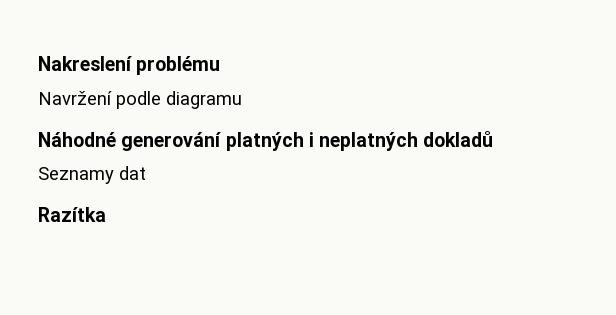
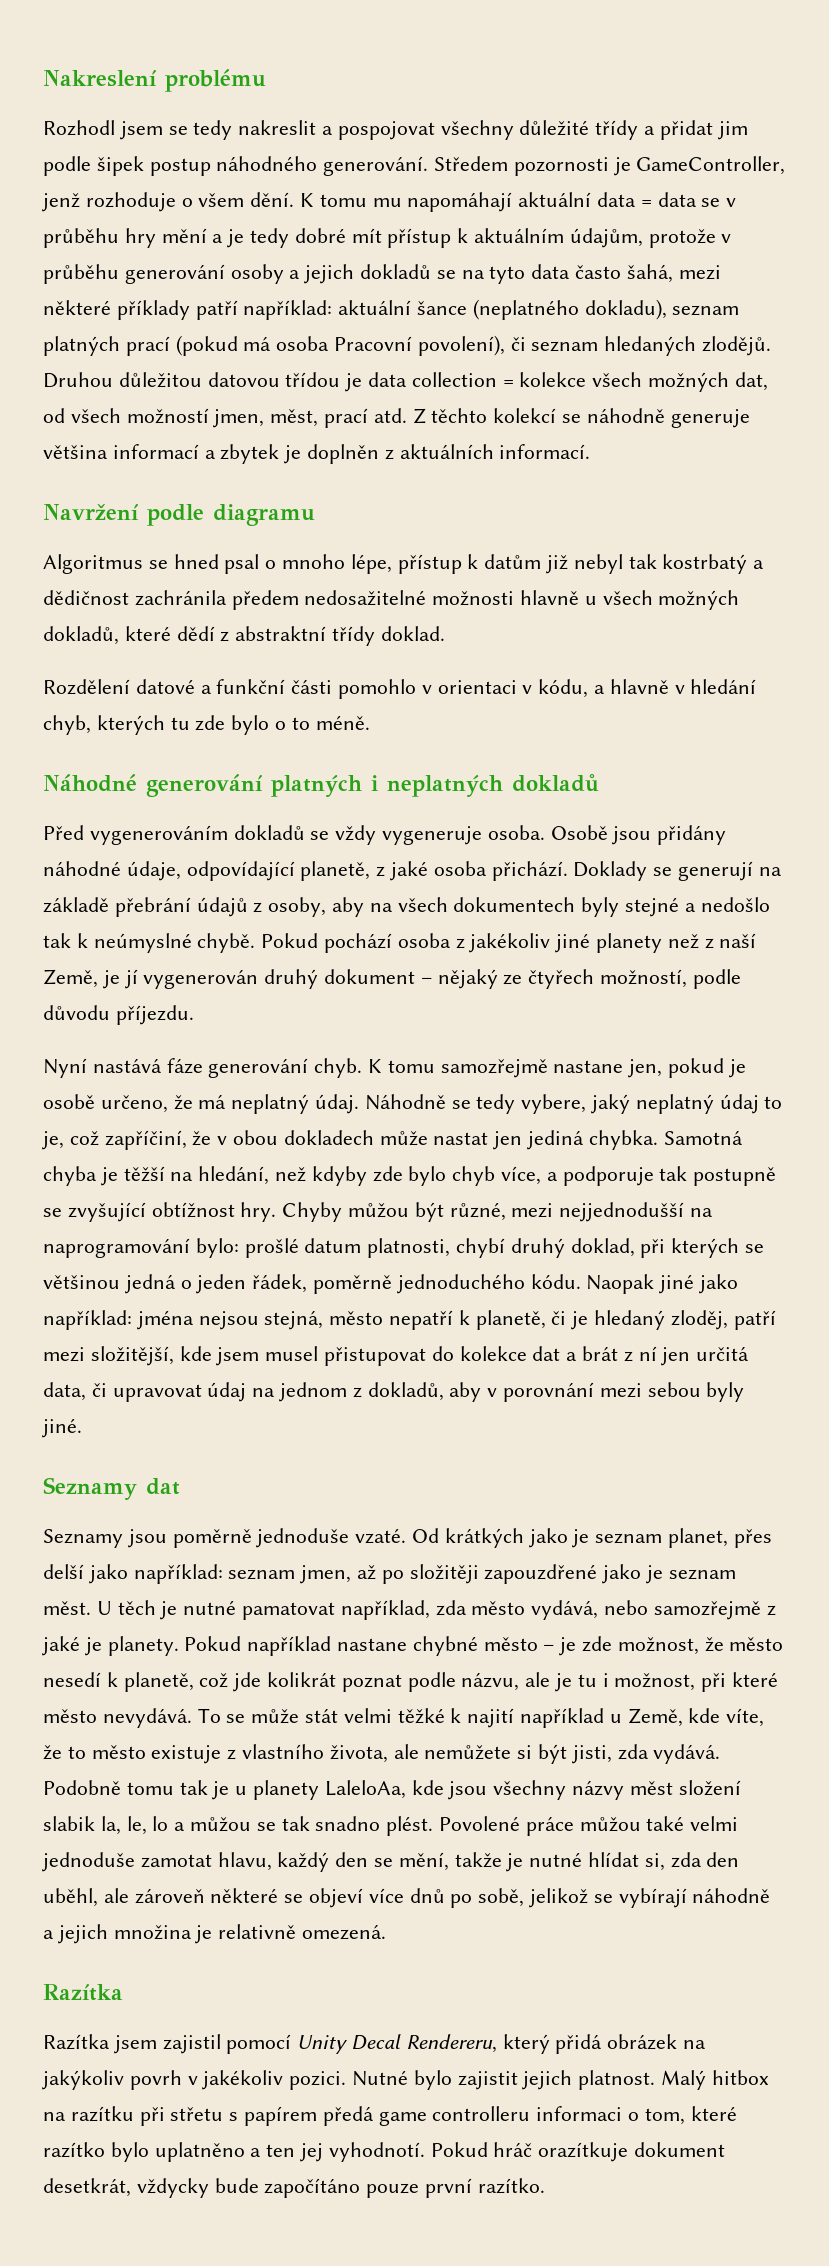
[38,91,242,109] Navržení podle diagramu -> [43,120,748,140] [43,156,786,176] [42,192,737,212] [43,228,732,248] [43,264,721,284] [43,299,740,320] [43,335,772,356] [43,372,768,392] [43,408,750,428] [43,444,591,464] [43,504,315,526] [43,554,765,574] [43,590,740,610] [43,626,445,646] [43,679,757,699] [43,715,370,735] Rozhodl jsem se tedy nakreslit a pospojovat všechny důležité třídy a přidat jim podle šipek postup náhodného generování. Středem pozornosti je GameController, jenž rozhoduje o všem dění. K tomu mu napomáhají aktuální data = data se v průběhu hry mění a je tedy dobré mít přístup k aktuálním údajům, protože v průběhu generování osoby a jejich dokladů se na tyto data často šahá, mezi některé příklady patří například: aktuální šance (neplatného dokladu), seznam platných prací (pokud má osoba Pracovní povolení), či seznam hledaných zlodějů. Druhou důležitou datovou třídou je data collection = kolekce všech možných dat, od všech možností jmen, měst, prací atd. Z těchto kolekcí se náhodně generuje většina informací a zbytek je doplněn z aktuálních informací. // Navržení podle diagramu // Algoritmus se hned psal o mnoho lépe, přístup k datům již nebyl tak kostrbatý a dědičnost zachránila předem nedosažitelné možnosti hlavně u všech možných dokladů, které dědí z abstraktní třídy doklad. // Rozdělení datové a funkční části pomohlo v orientaci v kódu, a hlavně v hledání chyb, kterých tu zde bylo o to méně.
[38,166,146,184] [38,207,106,222] Seznamy dat // Razítka -> [43,825,727,845] [43,861,782,881] [43,897,770,917] [43,933,757,953] [43,969,741,989] [43,1005,194,1025] [43,1058,746,1078] [43,1094,783,1114] [42,1130,743,1150] [43,1166,777,1186] [43,1202,714,1222] [43,1238,765,1258] [43,1274,739,1294] [43,1310,776,1330] [43,1346,750,1366] [43,1382,745,1402] [42,1418,82,1438] [43,1477,180,1500] [43,1528,772,1548] [43,1564,736,1584] [43,1600,776,1620] [42,1636,784,1656] [43,1672,779,1692] [43,1708,765,1728] [43,1744,721,1764] [43,1780,741,1800] [43,1816,739,1836] [42,1852,740,1872] [43,1888,771,1908] [43,1924,387,1944] [43,1984,123,2001] [43,2034,707,2054] [42,2070,769,2090] [43,2106,737,2126] [43,2142,726,2162] [43,2178,545,2198] Před vygenerováním dokladů se vždy vygeneruje osoba. Osobě jsou přidány náhodné údaje, odpovídající planetě, z jaké osoba přichází. Doklady se generují na základě přebrání údajů z osoby, aby na všech dokumentech byly stejné a nedošlo tak k neúmyslné chybě. Pokud pochází osoba z jakékoliv jiné planety než z naší Země, je jí vygenerován druhý dokument – nějaký ze čtyřech možností, podle důvodu příjezdu. // Nyní nastává fáze generování chyb. K tomu samozřejmě nastane jen, pokud je osobě určeno, že má neplatný údaj. Náhodně se tedy vybere, jaký neplatný údaj to je, což zapříčiní, že v obou dokladech může nastat jen jediná chybka. Samotná chyba je těžší na hledání, než kdyby zde bylo chyb více, a podporuje tak postupně se zvyšující obtížnost hry. Chyby můžou být různé, mezi nejjednodušší na naprogramování bylo: prošlé datum platnosti, chybí druhý doklad, při kterých se většinou jedná o jeden řádek, poměrně jednoduchého kódu. Naopak jiné jako například: jména nejsou stejná, město nepatří k planetě, či je hledaný zloděj, patří mezi složitější, kde jsem musel přistupovat do kolekce dat a brát z ní jen určitá data, či upravovat údaj na jednom z dokladů, aby v porovnání mezi sebou byly jiné. // Seznamy dat // Seznamy jsou poměrně jednoduše vzaté. Od krátkých jako je seznam planet, přes delší jako například: seznam jmen, až po složitěji zapouzdřené jako je seznam měst. U těch je nutné pamatovat například, zda město vydává, nebo samozřejmě z jaké je planety. Pokud například nastane chybné město – je zde možnost, že město nesedí k planetě, což jde kolikrát poznat podle názvu, ale je tu i možnost, při které město nevydává. To se může stát velmi těžké k najití například u Země, kde víte, že to město existuje z vlastního života, ale nemůžete si být jisti, zda vydává. Podobně tomu tak je u planety LaleloAa, kde jsou všechny názvy měst složení slabik la, le, lo a můžou se tak snadno plést. Povolené práce můžou také velmi jednoduše zamotat hlavu, každý den se mění, takže je nutné hlídat si, zda den uběhl, ale zároveň některé se objeví více dnů po sobě, jelikož se vybírají náhodně a jejich množina je relativně omezená. // Razítka // Razítka jsem zajistil pomocí Unity Decal Rendereru, který přidá obrázek na jakýkoliv povrh v jakékoliv pozici. Nutné bylo zajistit jejich platnost. Malý hitbox na razítku při střetu s papírem předá game controlleru informaci o tom, které razítko bylo uplatněno a ten jej vyhodnotí. Pokud hráč orazítkuje dokument desetkrát, vždycky bude započítáno pouze první razítko.

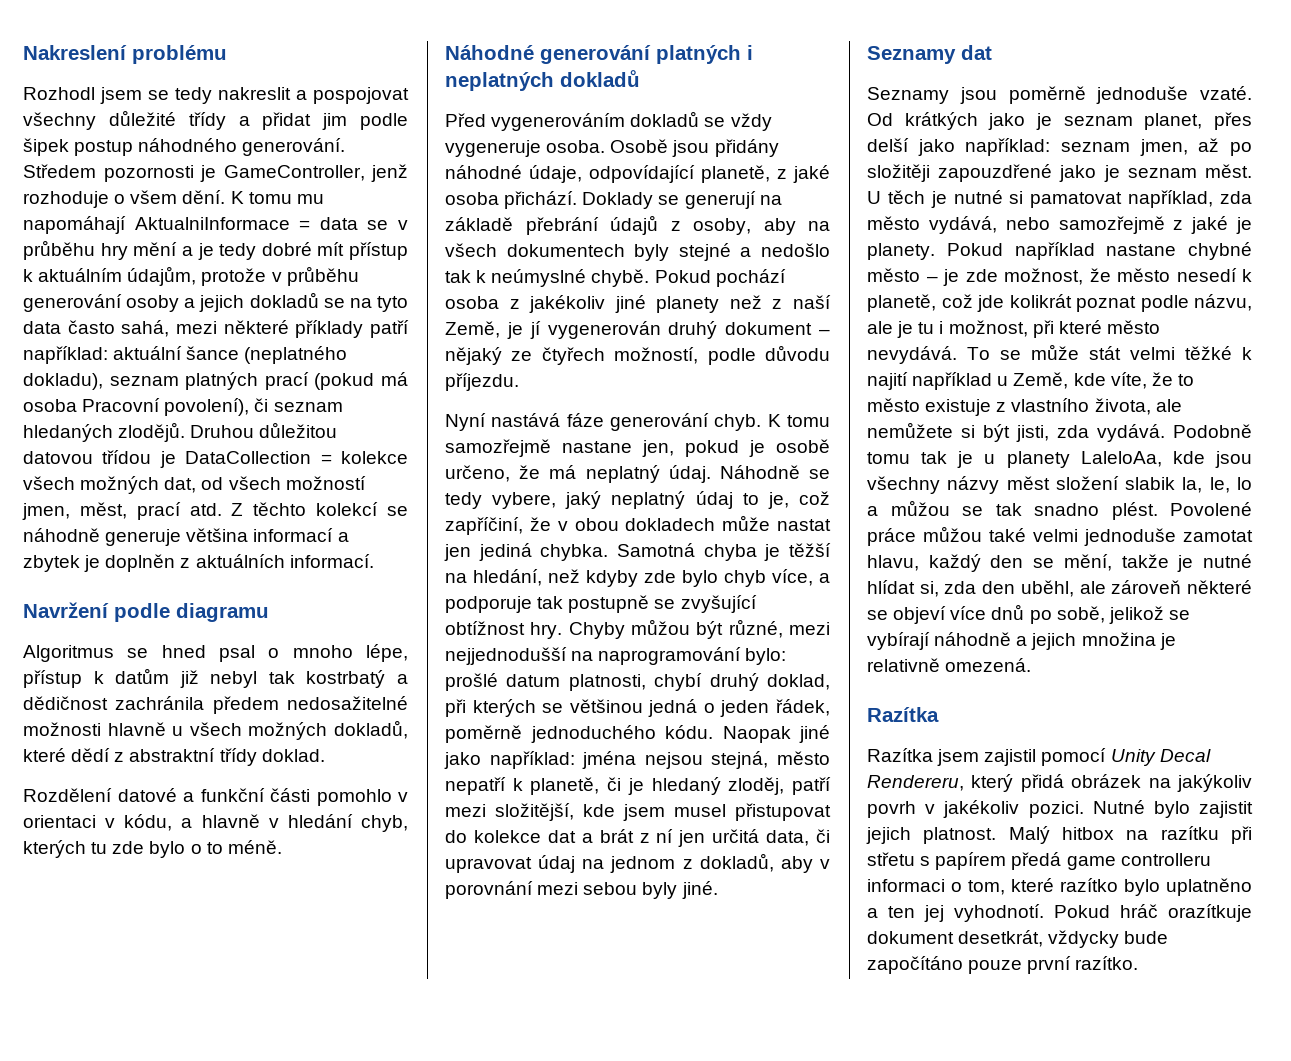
[518,192,637,207] aktuální data -> [134,217,290,230] AktualniInformace
[626,264,673,283] šahá, -> [121,320,170,337] sahá,
[368,372,497,387] data collection -> [185,451,312,464] DataCollection
(237, 1607) none -> [1009,191,1024,204] si

